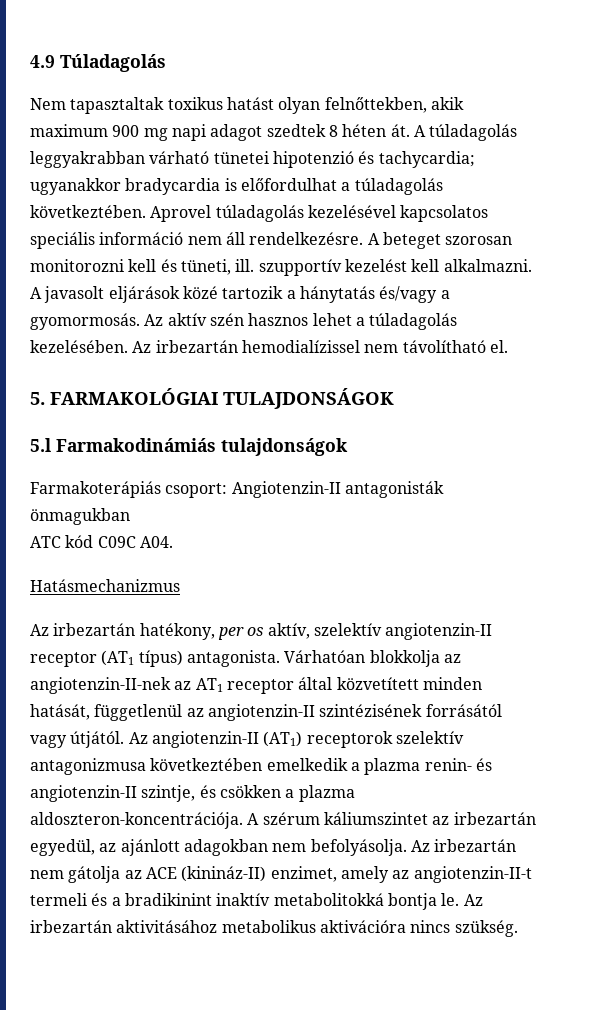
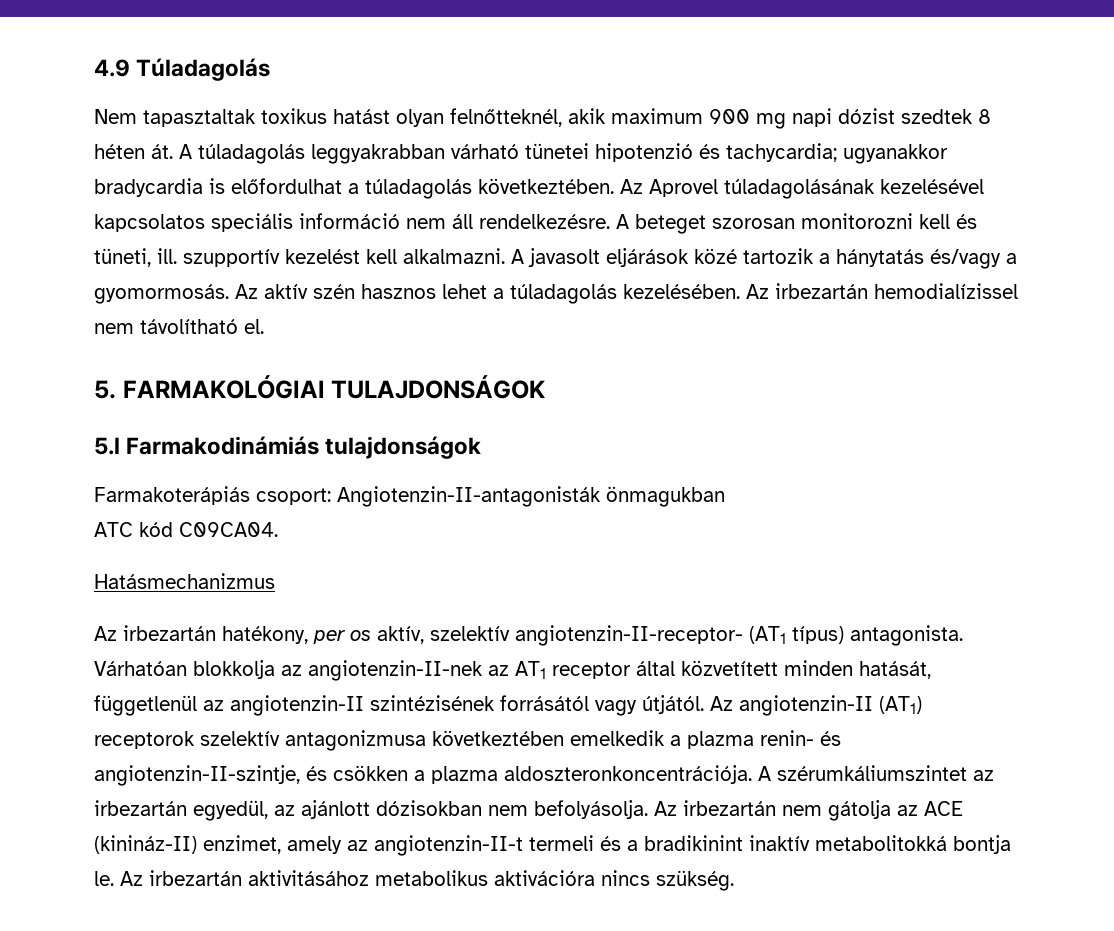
[324,97,427,113] felnőttekben, -> [450,108,562,127] felnőtteknél,
[210,124,263,141] adagot -> [838,108,895,124] dózist
[150,205,304,222] Aprovel túladagolás -> [620,179,875,199] Az Aprovel túladagolásának
[231,481,444,498] Angiotenzin-II antagonisták -> [337,486,601,507] Angiotenzin-II-antagonisták
[97,536,173,548] C09C A04. -> [179,522,278,537] C09CA04.
[385,623,493,640] [30,652,97,667] angiotenzin-II receptor -> [515,625,743,646] angiotenzin-II-receptor-
[30,785,196,802] angiotenzin-II szintje, -> [94,765,300,786] angiotenzin-II-szintje,
[30,812,428,829] aldoszteron-koncentrációja. A szérum káliumszintet -> [504,765,967,784] aldoszteronkoncentrációja. A szérumkáliumszintet
[183,839,268,856] adagokban -> [376,800,482,816] dózisokban

